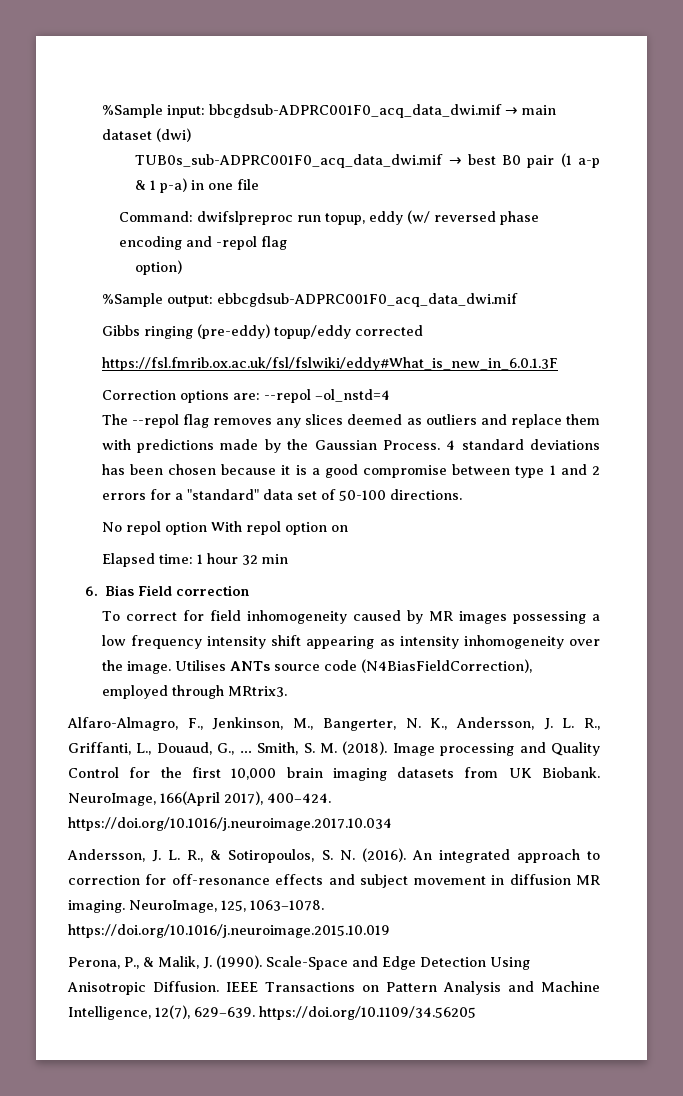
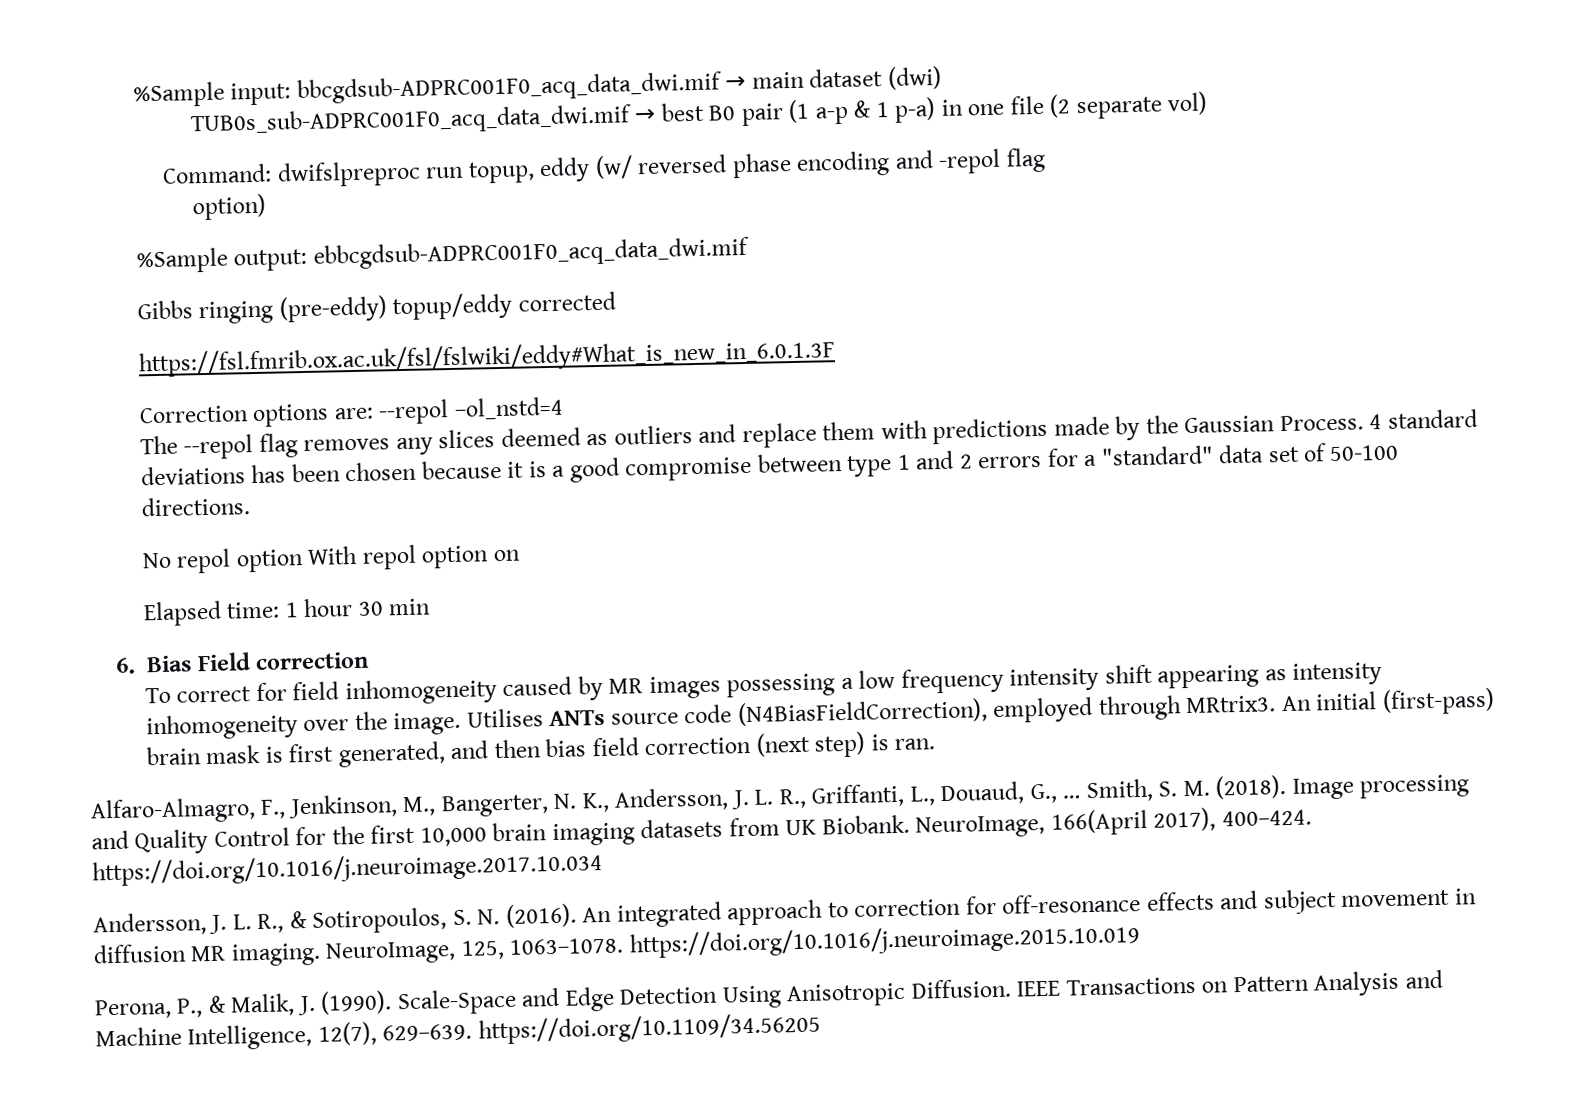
(260, 184) none -> [1049,91,1209,120] (2 separate vol)
[241,555,258,565] 32 -> [357,601,384,616] 30
(287, 691) none -> [1280,687,1495,716] [145,731,936,768] An initial (first-pass) brain mask is first generated, and then bias field correction (next step) is ran.

